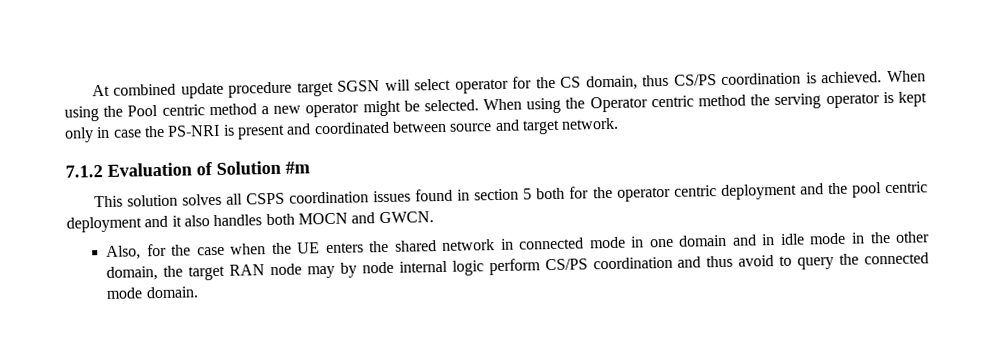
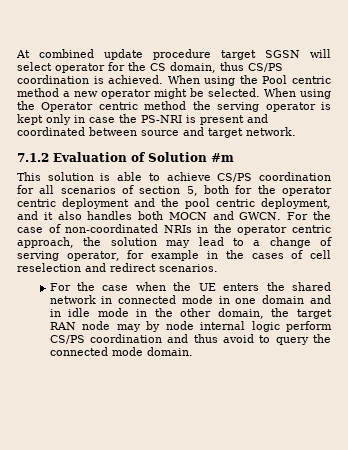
[181,188,533,206] solves all CSPS coordination issues found in section 5 -> [100,172,331,182] [17,185,198,196] is able to achieve CS/PS coordination for all scenarios of section 5,
[66,216,142,233] deployment -> [261,198,331,209] deployment,
[106,243,167,260] // Also, for -> [287,211,331,220] [17,224,331,235] [17,237,332,248] [17,250,331,261] [17,263,218,272] [49,283,71,291] For the case of non-coordinated NRIs in the operator centric approach, the solution may lead to a change of serving operator, for example in the cases of cell reselection and redirect scenarios. // For

